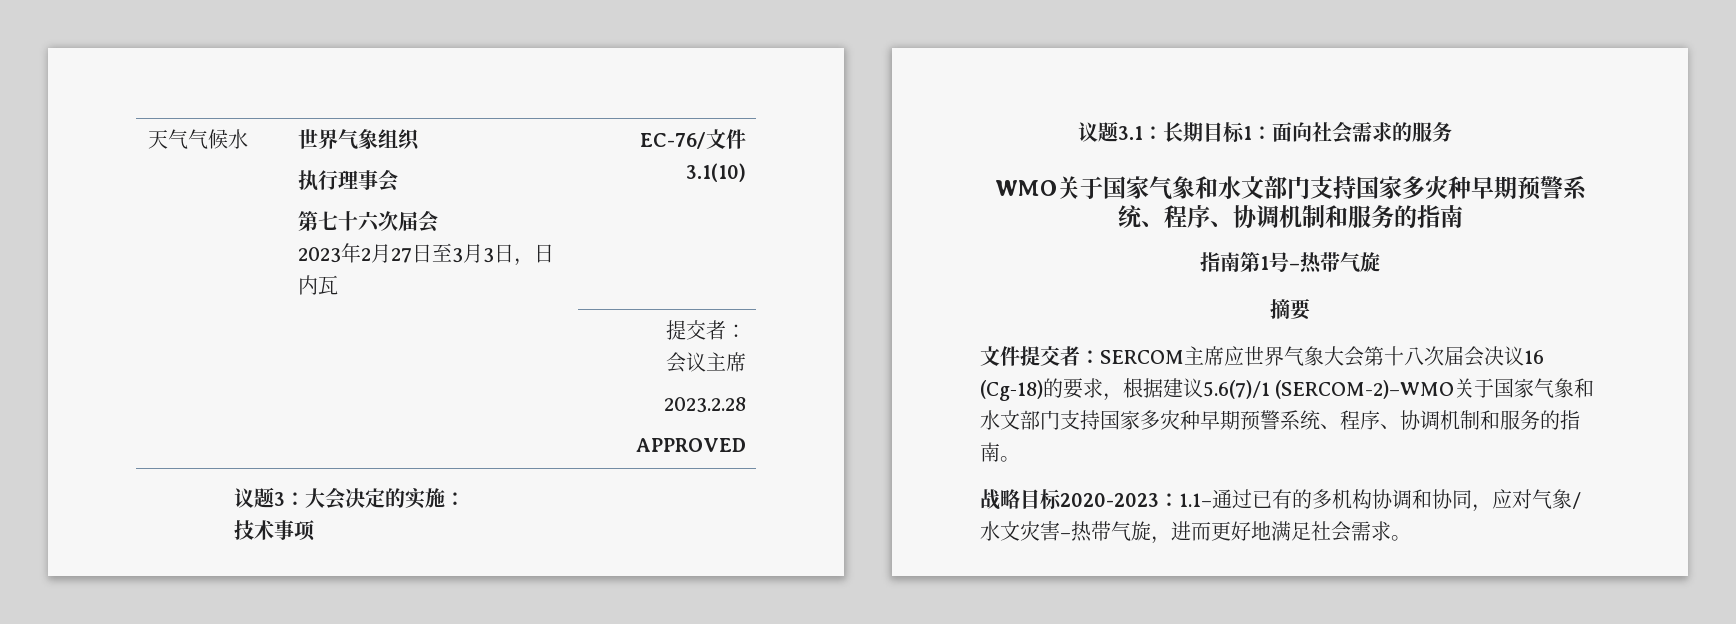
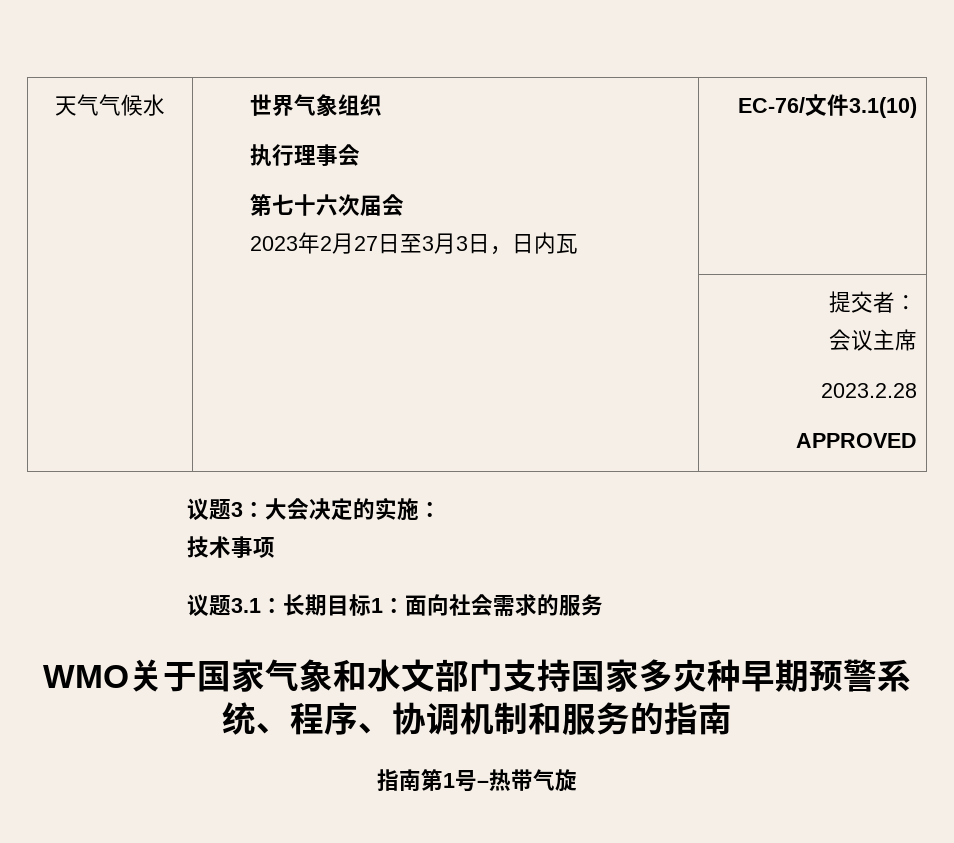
[1270,299,1311,320] [980,346,1544,367] [980,378,1595,401] [980,410,1580,431] [980,442,1020,462] [980,489,1581,512] [980,521,1411,544] // 摘要 // 文件提交者：SERCOM主席应世界气象大会第十八次届会决议16 (Cg‑18)的要求，根据建议5.6(7)/1 (SERCOM-2)–WMO关于国家气象和水文部门支持国家多灾种早期预警系统、程序、协调机制和服务的指南。 // 战略目标2020-2023：1.1–通过已有的多机构协调和协同，应对气象/水文灾害–热带气旋，进而更好地满足社会需求。 -> (577, 780) none

